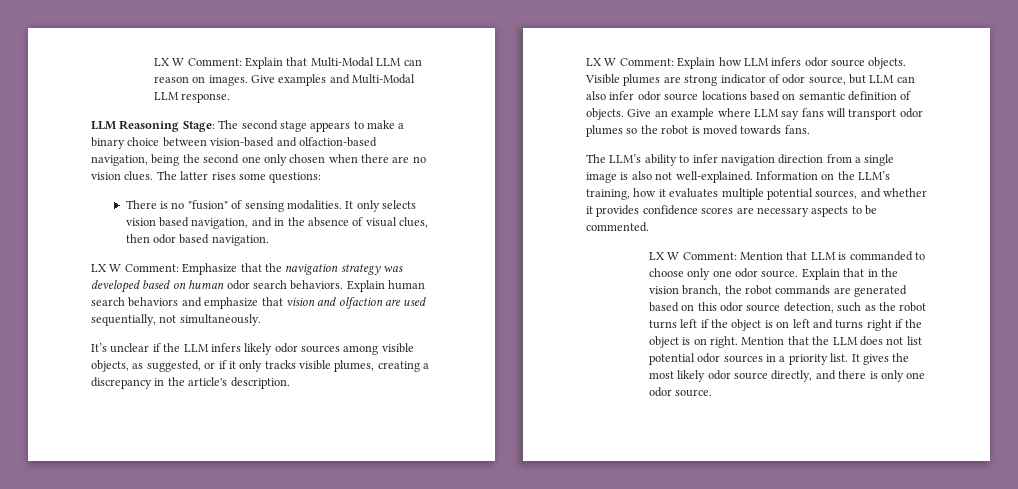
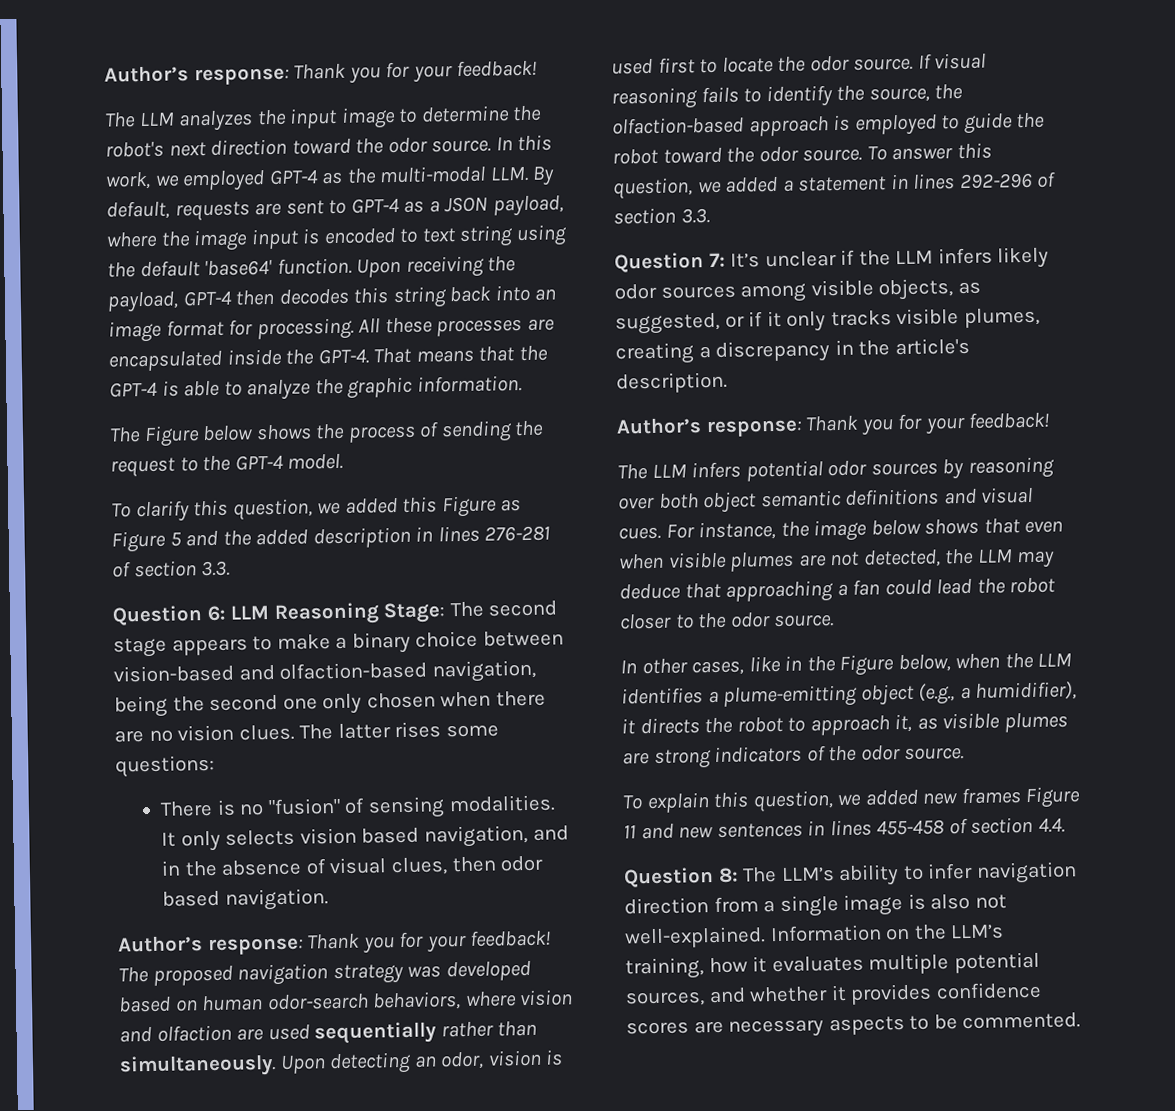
[153,57,422,69] [153,74,416,86] [153,92,231,103] LX W Comment: Explain that Multi-Modal LLM can reason on images. Give examples and Multi-Modal LLM response. // -> [104,59,538,86] [104,105,543,132] [105,134,553,158] [105,165,556,192] [106,195,564,222] [106,224,568,252] [107,255,517,278] [107,284,557,313] [108,317,555,343] [108,345,548,372] [109,375,522,401] [109,420,545,448] [110,453,344,478] [111,495,522,523] [111,525,551,553] [112,560,231,578] [112,605,226,626] Author’s response: Thank you for your feedback! // The LLM analyzes the input image to determine the robot's next direction toward the odor source. In this work, we employed GPT-4 as the multi-modal LLM. By default, requests are sent to GPT-4 as a JSON payload, where the image input is encoded to text string using the default 'base64' function. Upon receiving the payload, GPT-4 then decodes this string back into an image format for processing. All these processes are encapsulated inside the GPT-4. That means that the GPT-4 is able to analyze the graphic information. // The Figure below shows the process of sending the request to the GPT-4 model. // To clarify this question, we added this Figure as Figure 5 and the added description in lines 276-281 of section 3.3. // Question 6:
[91,263,282,275] LX W Comment: Emphasize that the -> [117,929,552,956] [118,965,233,986] Author’s response: Thank you for your feedback! The proposed
[226,280,425,292] [91,297,283,309] odor search behaviors. Explain human search behaviors and emphasize that -> [266,991,517,1011] odor-search behaviors, where
[91,314,261,326] sequentially, not simultaneously. // -> [314,1020,538,1045] [119,1049,564,1078] [611,52,987,75] [611,83,964,110] [612,112,1046,137] [612,142,992,165] [613,171,1057,200] [613,207,710,225] [614,252,726,273] sequentially rather than simultaneously. Upon detecting an odor, vision is used first to locate the odor source. If visual reasoning fails to identify the source, the olfaction-based approach is employed to guide the robot toward the odor source. To answer this question, we added a statement in lines 292-296 of section 3.3. // Question 7:
[586,57,907,69] [585,74,915,86] [586,91,912,101] [586,108,923,120] [586,125,810,137] LX W Comment: Explain how LLM infers odor source objects. Visible plumes are strong indicator of odor source, but LLM can also infer odor source locations based on semantic definition of objects. Give an example where LLM say fans will transport odor plumes so the robot is moved towards fans. // -> [616,411,1051,438] [617,456,1055,482] [618,486,1034,514] [618,518,1064,542] [618,548,1056,572] [619,577,1057,603] [619,612,835,630] [620,652,1073,677] [621,681,1078,708] [621,712,1068,736] [622,745,965,769] [622,786,1082,814] [623,816,1065,840] [623,867,739,888] Author’s response: Thank you for your feedback! // The LLM infers potential odor sources by reasoning over both object semantic definitions and visual cues. For instance, the image below shows that even when visible plumes are not detected, the LLM may deduce that approaching a fan could lead the robot closer to the odor source. // In other cases, like in the Figure below, when the LLM identifies a plume-emitting object (e.g., a humidifier), it directs the robot to approach it, as visible plumes are strong indicators of the odor source. // To explain this question, we added new frames Figure 11 and new sentences in lines 455-458 of section 4.4. // Question 8:
[648,251,925,261] [648,268,898,280] [648,285,908,297] [648,302,927,313] [648,319,923,331] [648,336,922,348] [648,353,910,365] [648,370,926,382] [648,387,713,397] // LX W Comment: Mention that LLM is commanded to choose only one odor source. Explain that in the vision branch, the robot commands are generated based on this odor source detection, such as the robot turns left if the object is on left and turns right if the object is on right. Mention that the LLM does not list potential odor sources in a priority list. It gives the most likely odor source directly, and there is only one odor source. -> (1082, 1021) none

